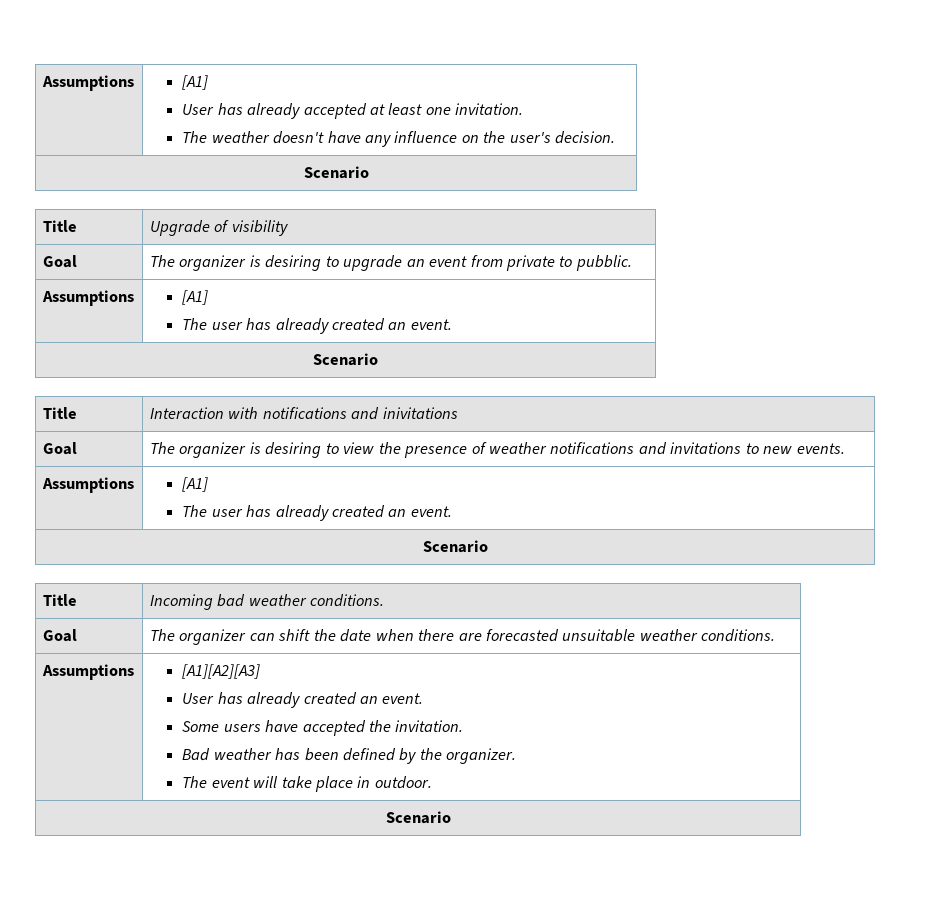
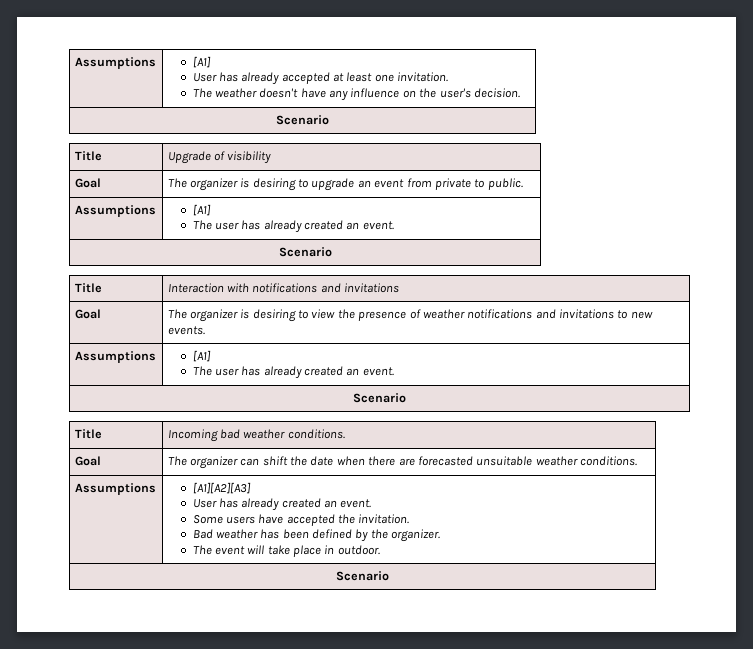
[575,255,632,271] pubblic. -> [487,178,523,190] public.
[382,407,458,419] inivitations -> [344,283,400,293] invitations

